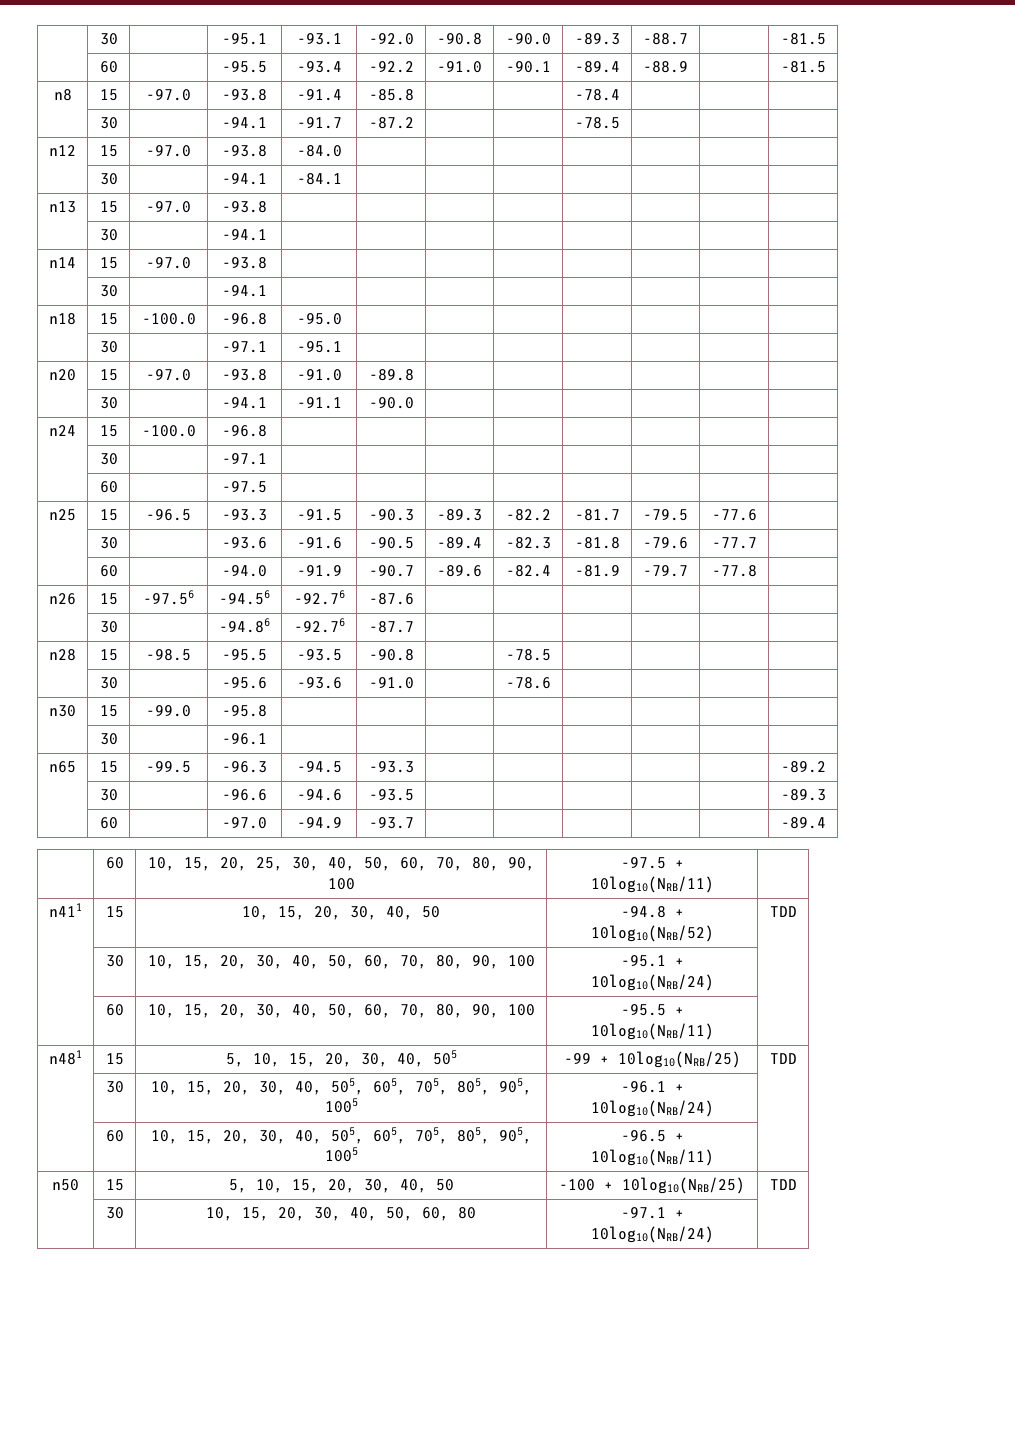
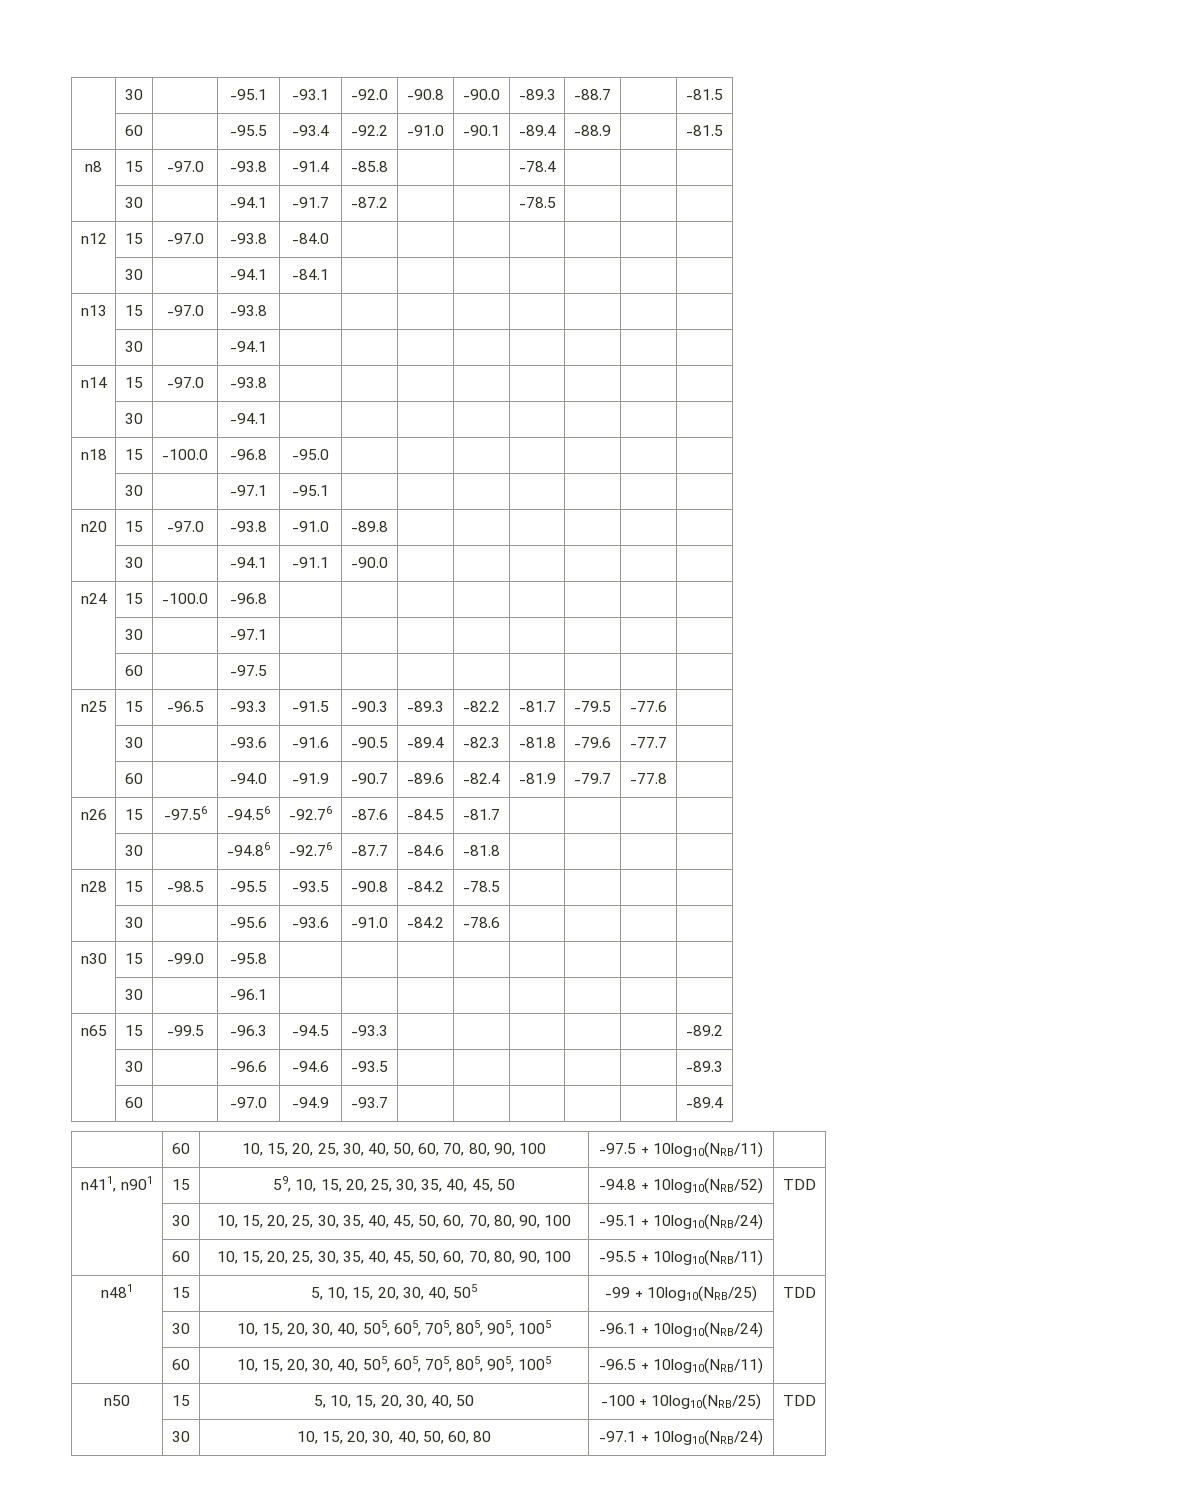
(414, 599) | -> [407,809,444,820] [463,809,500,820] -84.5 | -81.7
(414, 627) | -> [407,845,444,856] [463,845,500,856] -84.6 | -81.8
(414, 655) none -> [407,881,444,892] -84.2
(414, 683) none -> [407,917,444,928] -84.2
[49,903,82,917] [105,906,124,918] [242,906,414,920] n411 | 15 | 10, 15, 20, 30, 40, -> [81,1176,153,1192] [172,1179,190,1190] [273,1176,493,1192] n411, n901 | 15 | 59, 10, 15, 20, 25, 30, 35, 40, 45,
[255,955,319,969] 30, 40, -> [292,1215,415,1228] 25, 30, 35, 40, 45,
[255,1004,319,1018] 30, 40, -> [292,1251,415,1264] 25, 30, 35, 40, 45,

